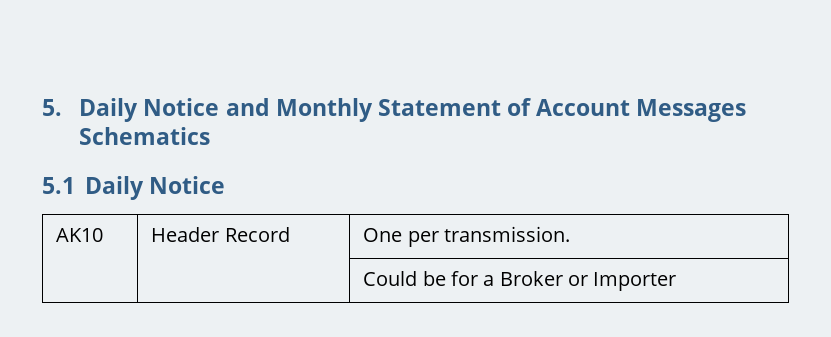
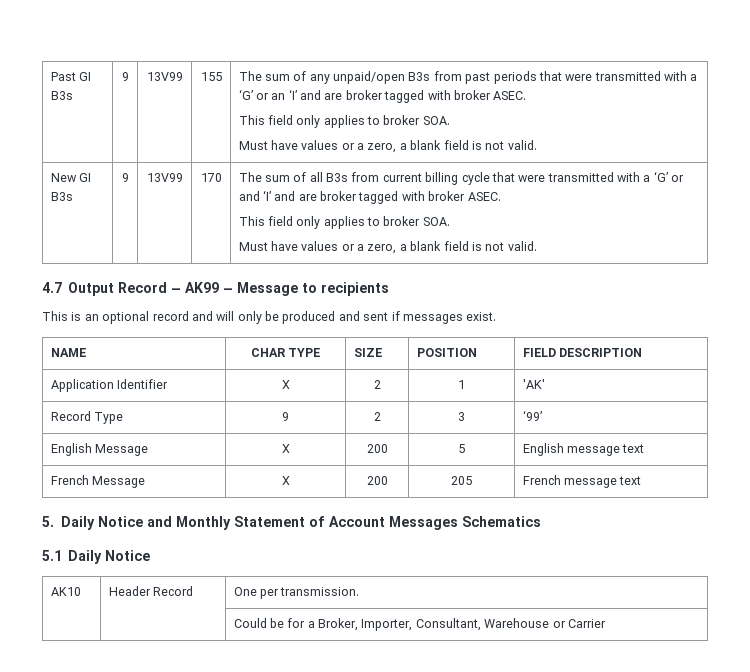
(42, 107) none -> [50,72,91,81] [50,91,73,100] [121,72,129,81] [146,72,183,81] [200,72,222,81] [238,71,698,84] [238,89,527,103] [238,115,450,128] [238,140,537,153] [50,173,91,182] [50,192,73,201] [121,173,129,182] [146,173,183,182] [200,173,222,182] [238,171,685,185] [238,190,501,204] [238,216,450,229] [238,241,537,254] [42,282,390,296] [42,311,497,324] [50,348,86,357] [250,348,321,357] [353,348,382,357] [416,348,477,357] [522,348,642,357] [50,379,168,392] [281,380,290,389] [373,380,381,389] [458,380,465,389] [522,379,545,389] [50,411,123,424] [282,412,289,421] [373,412,381,421] [458,412,465,421] [522,410,542,421] [50,443,148,456] [281,444,290,453] [366,444,388,453] [458,444,465,453] [522,443,645,456] [50,475,145,488] [281,476,290,485] [366,476,388,485] [451,476,472,485] [522,475,642,488] Past GI B3s | 9 | 13V99 | 155 | The sum of any unpaid/open B3s from past periods that were transmitted with a ‘G’ or an ‘I’ and are broker tagged with broker ASEC. // This field only applies to broker SOA. // Must have values or a zero, a blank field is not valid. // New GI B3s | 9 | 13V99 | 170 | The sum of all B3s from current billing cycle that were transmitted with a ‘G’ or and ‘I’ and are broker tagged with broker ASEC. // This field only applies to broker SOA. // Must have values or a zero, a blank field is not valid. // 4.7 Output Record – AK99 – Message to recipients // This is an optional record and will only be produced and sent if messages exist. // NAME | CHAR TYPE | SIZE | POSITION | FIELD DESCRIPTION // Application Identifier | X | 2 | 1 | 'AK' // Record Type | 9 | 2 | 3 | ‘99’ // English Message | X | 200 | 5 | English message text // French Message | X | 200 | 205 | French message text //
[499,271,677,291] Broker or Importer -> [318,618,606,631] Broker, Importer, Consultant, Warehouse or Carrier

